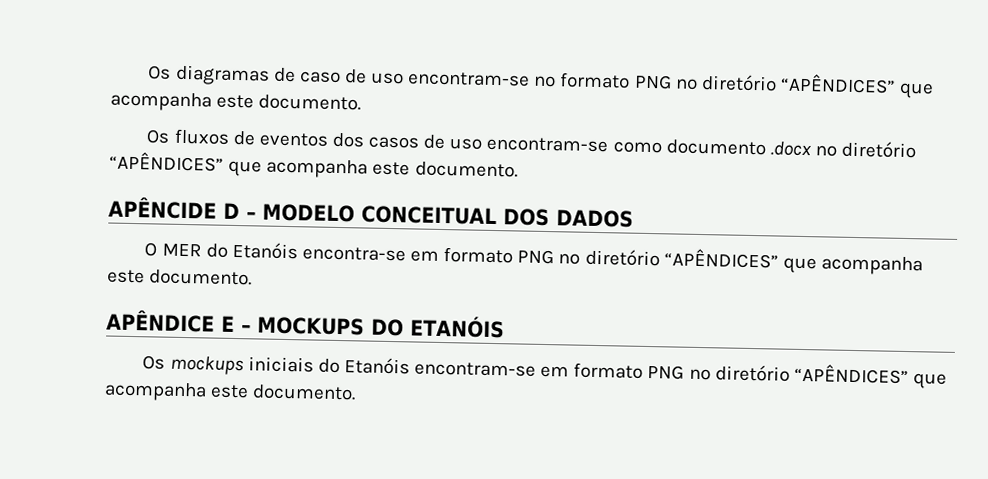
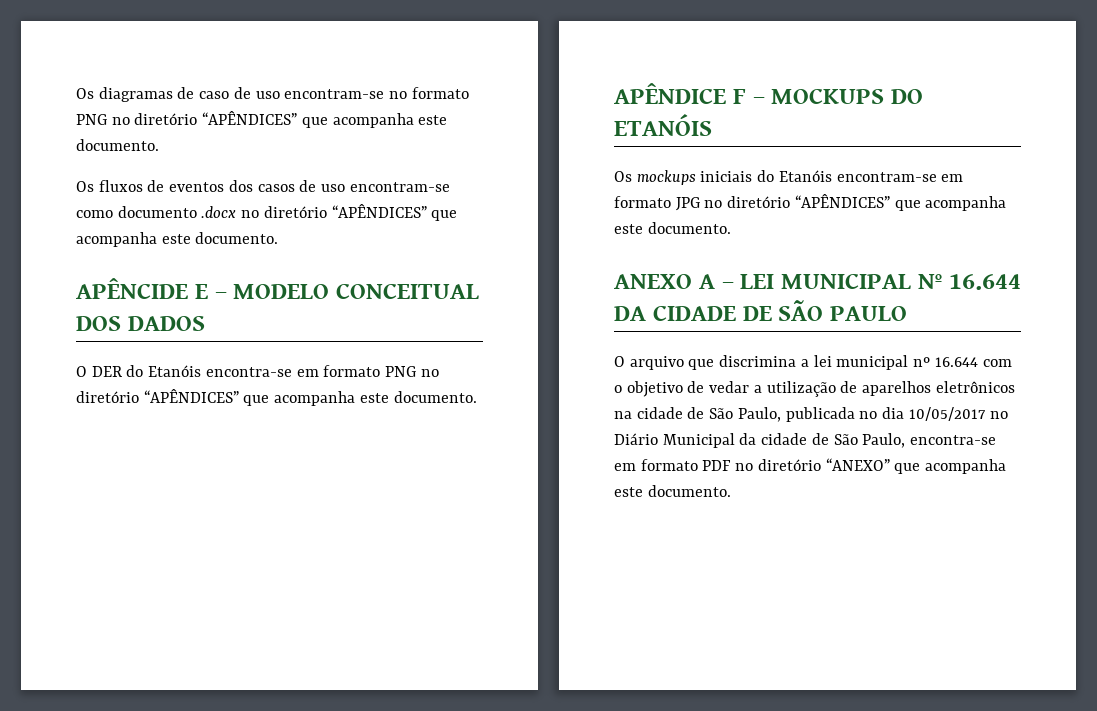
[223,202,240,220] D -> [194,284,208,299] E
[161,243,202,257] MER -> [91,366,122,377] DER
[221,315,235,332] E -> [732,89,746,104] F
[647,363,947,389] [104,381,357,402] PNG no diretório “APÊNDICES” que acompanha este documento. -> [675,194,1007,211] [614,222,731,234] [614,273,1021,290] [614,300,907,321] [614,355,1012,370] [614,381,1015,397] [614,407,1008,422] [614,433,997,448] [614,458,1007,474] [614,485,731,497] JPG no diretório “APÊNDICES” que acompanha este documento. // ANEXO A – LEI MUNICIPAL Nº 16.644 DA CIDADE DE SÃO PAULO // O arquivo que discrimina a lei municipal nº 16.644 com o objetivo de vedar a utilização de aparelhos eletrônicos na cidade de São Paulo, publicada no dia 10/05/2017 no Diário Municipal da cidade de São Paulo, encontra-se em formato PDF no diretório “ANEXO” que acompanha este documento.

